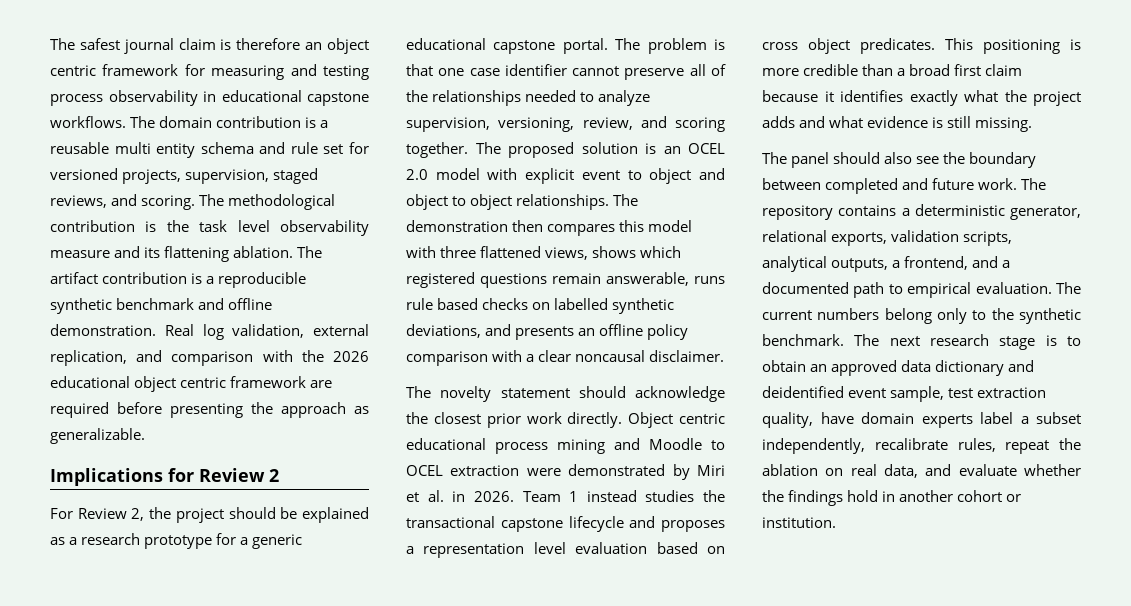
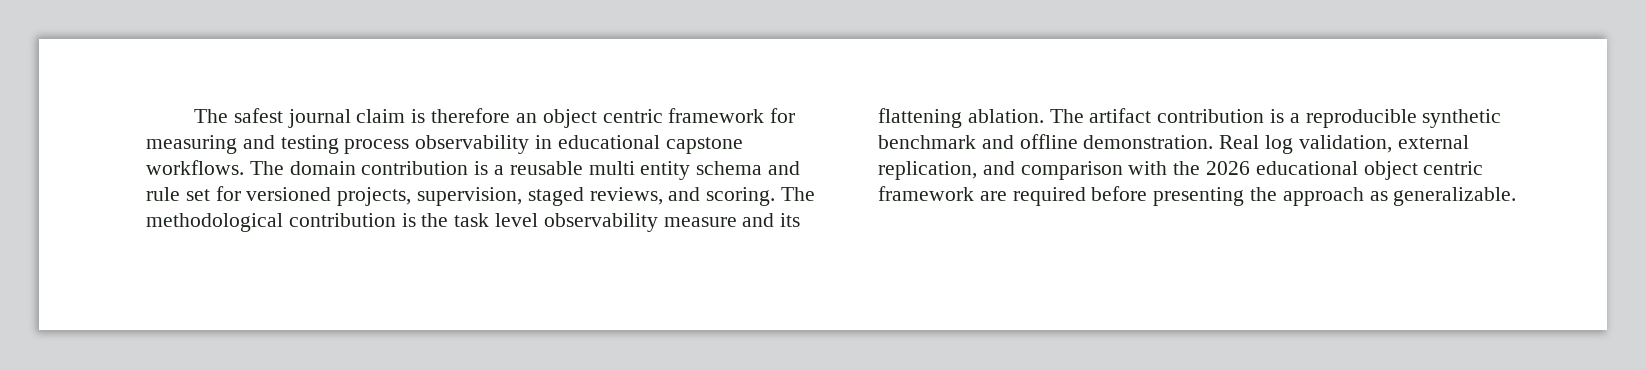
[50,468,279,486] [50,507,370,523] [50,533,303,549] [406,38,725,54] [406,64,726,80] [406,90,651,106] [406,116,725,132] [406,142,725,158] [406,168,725,184] [406,194,639,210] [406,220,693,236] [406,246,682,260] [406,272,725,288] [406,298,675,314] [406,324,689,340] [406,350,725,366] [406,386,725,402] [406,412,725,428] [406,438,725,454] [406,464,725,480] [406,490,725,502] [406,516,725,532] [406,542,725,558] [762,38,1081,54] [762,64,1023,76] [762,90,1081,106] [762,116,1033,132] [762,152,1037,168] [762,178,1047,194] [762,204,1081,220] [762,230,1013,246] [762,256,1011,272] [762,282,1081,298] [762,308,1081,324] [762,334,1081,350] [762,360,1035,376] [762,386,1047,402] [762,412,1081,428] [762,438,1081,454] [762,464,1081,478] [762,490,1022,506] [762,517,836,528] // Implications for Review 2 // For Review 2, the project should be explained as a research prototype for a generic educational capstone portal. The problem is that one case identifier cannot preserve all of the relationships needed to analyze supervision, versioning, review, and scoring together. The proposed solution is an OCEL 2.0 model with explicit event to object and object to object relationships. The demonstration then compares this model with three flattened views, shows which registered questions remain answerable, runs rule based checks on labelled synthetic deviations, and presents an offline policy comparison with a clear noncausal disclaimer. // The novelty statement should acknowledge the closest prior work directly. Object centric educational process mining and Moodle to OCEL extraction were demonstrated by Miri et al. in 2026. Team 1 instead studies the transactional capstone lifecycle and proposes a representation level evaluation based on cross object predicates. This positioning is more credible than a broad first claim because it identifies exactly what the project adds and what evidence is still missing. // The panel should also see the boundary between completed and future work. The repository contains a deterministic generator, relational exports, validation scripts, analytical outputs, a frontend, and a documented path to empirical evaluation. The current numbers belong only to the synthetic benchmark. The next research stage is to obtain an approved data dictionary and deidentified event sample, test extraction quality, have domain experts label a subset independently, recalibrate rules, repeat the ablation on real data, and evaluate whether the findings hold in another cohort or institution. -> (1517, 196) none

